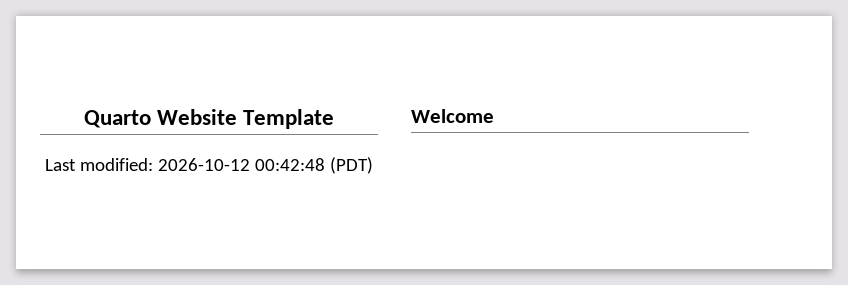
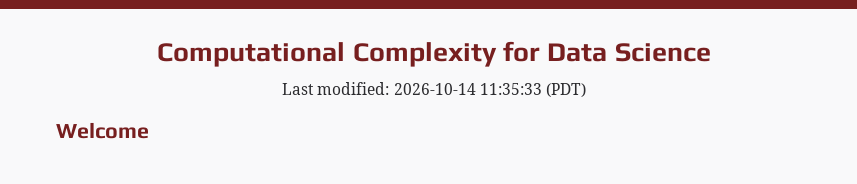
[83,109,335,129] Quarto Website Template -> [157,41,711,67] Computational Complexity for Data Science
[158,158,325,171] 2026-10-12 00:42:48 -> [393,83,542,95] 2026-10-14 11:35:33

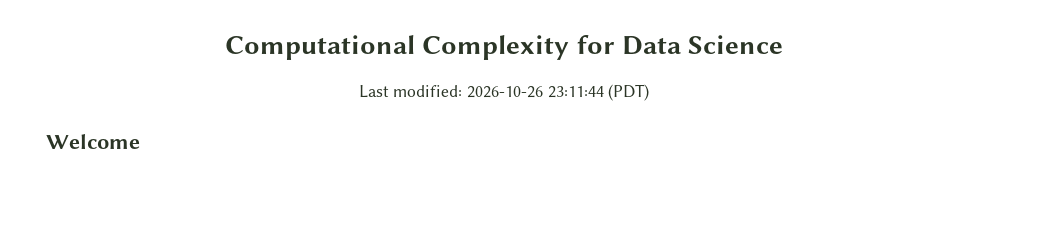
[393,83,542,95] 2026-10-14 11:35:33 -> [467,86,604,98] 2026-10-26 23:11:44

